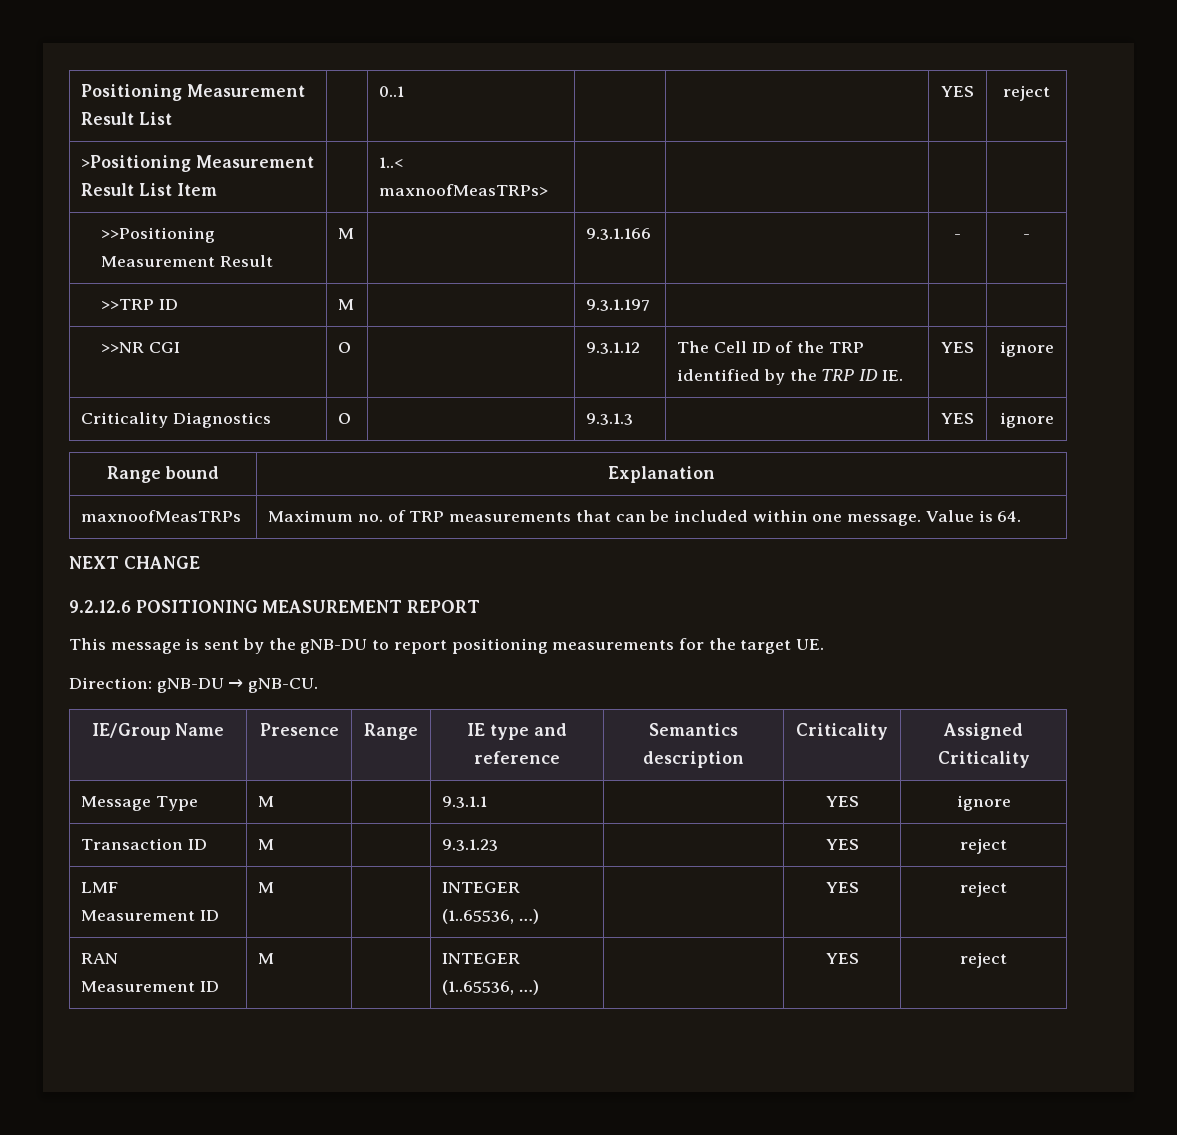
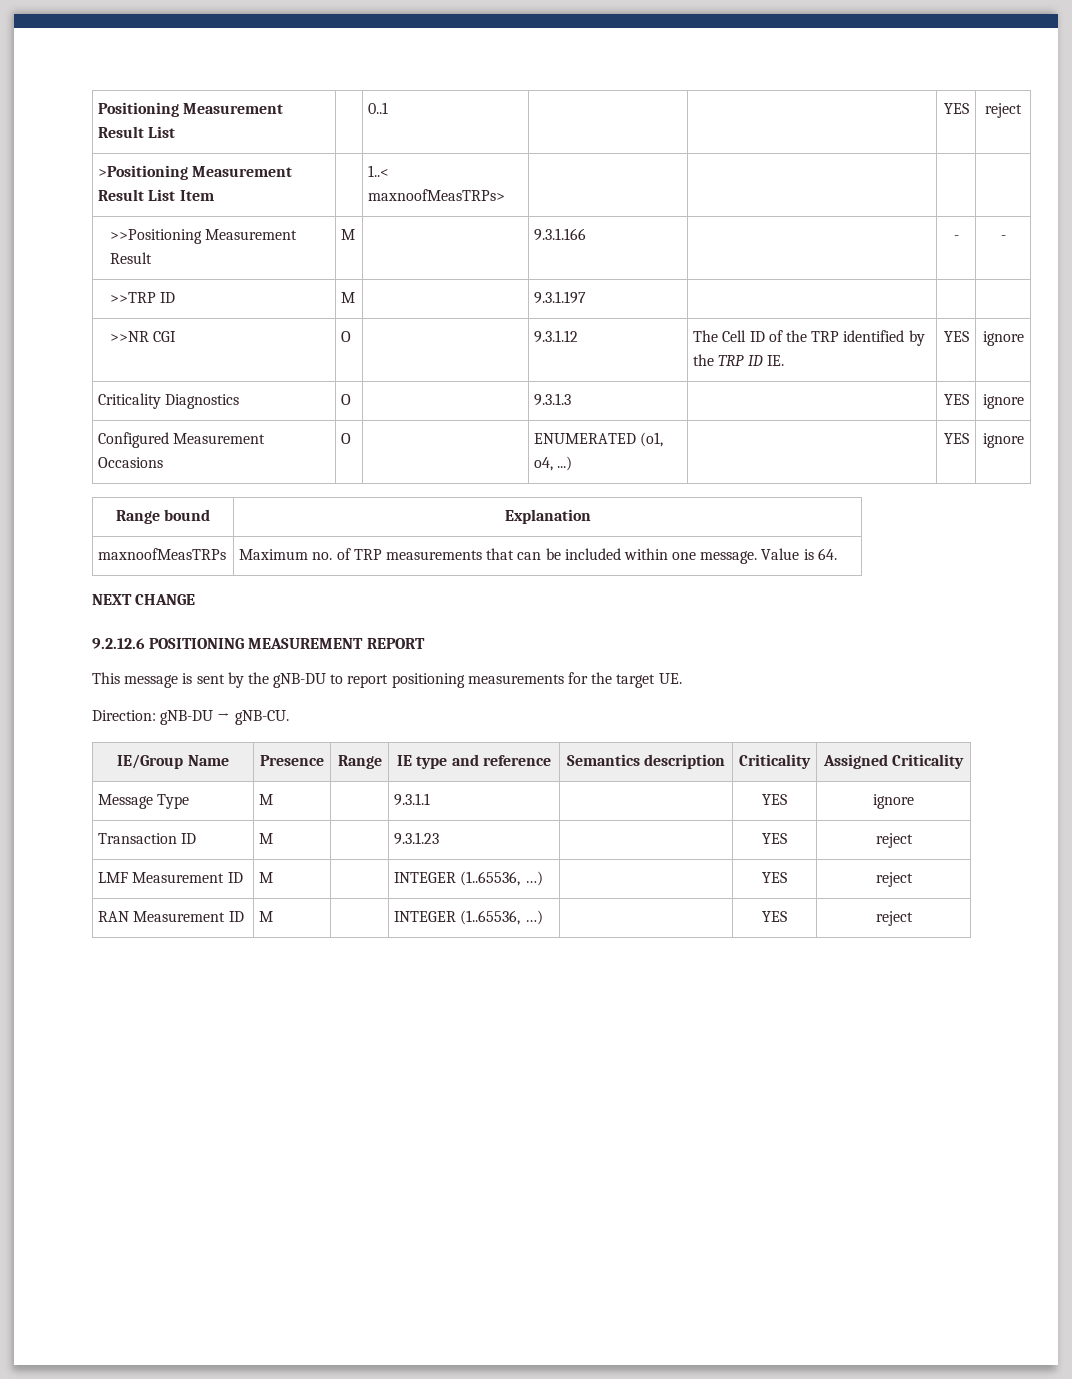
(1054, 420) none -> [98,432,266,448] [98,457,164,468] [341,433,352,444] [534,432,664,447] [534,456,573,471] [943,433,969,444] [982,433,1024,448] // Configured Measurement Occasions | O | | ENUMERATED (o1, o4, ...) | | YES | ignore

